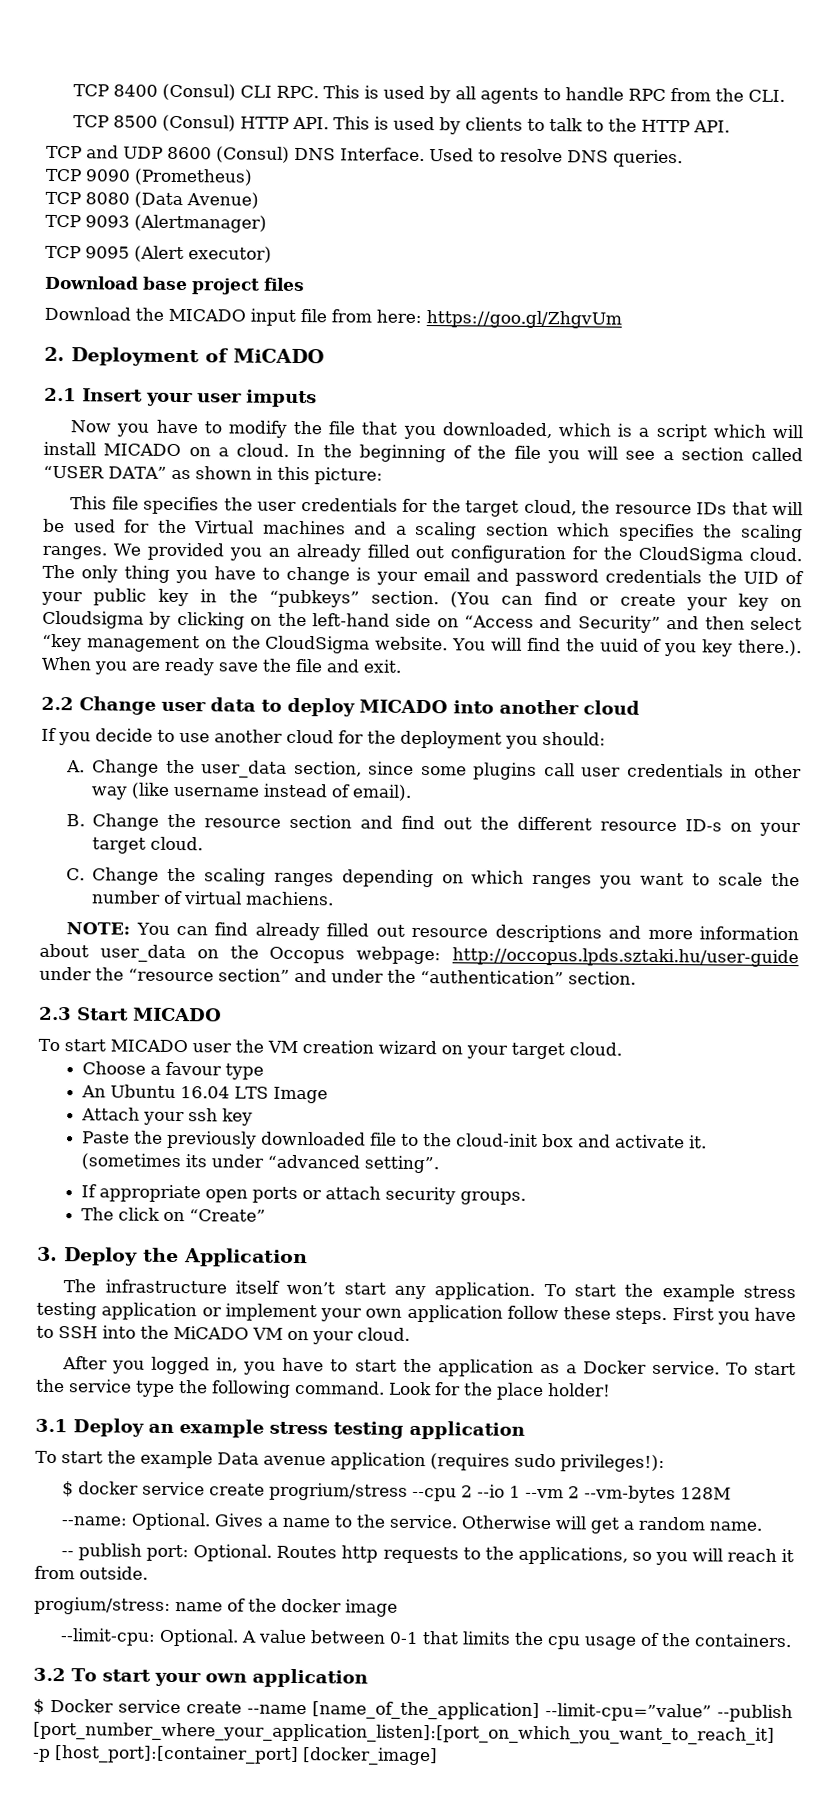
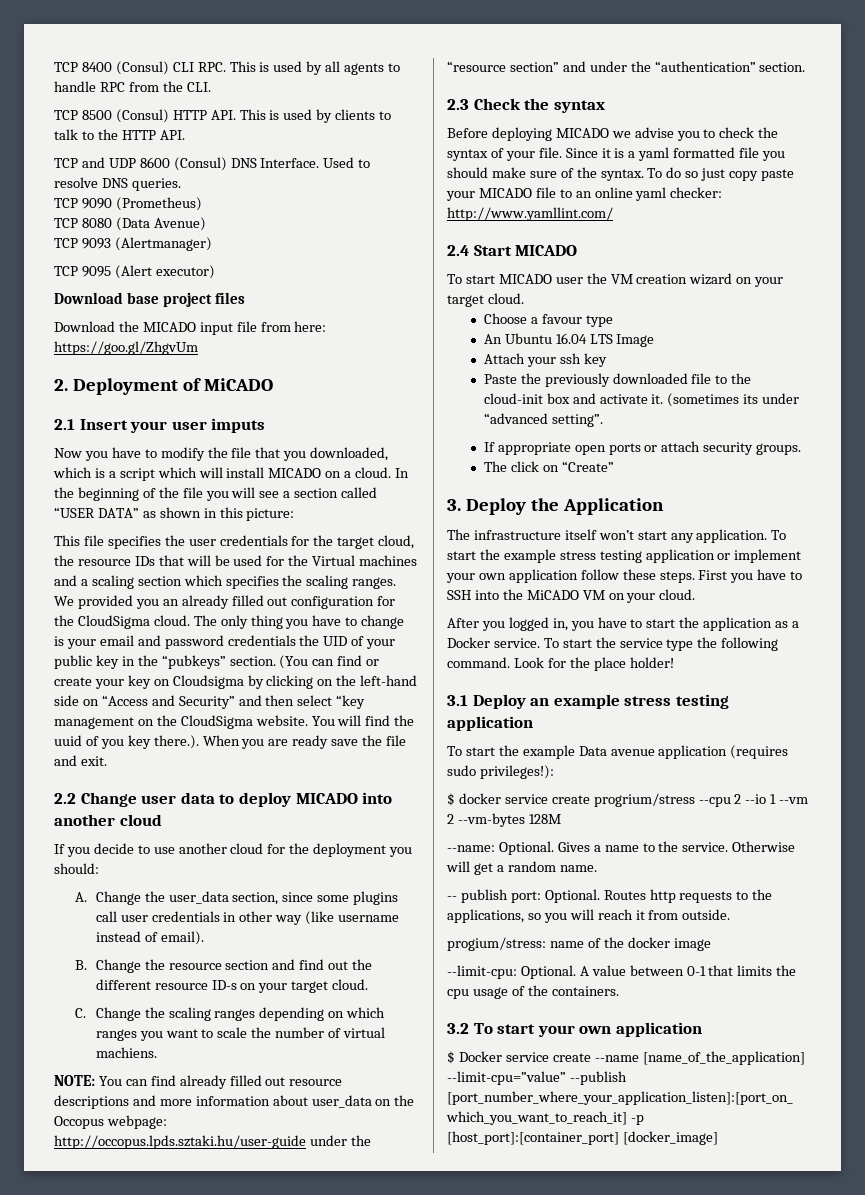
(72, 1013) none -> [473,98,605,113] [447,127,779,141] [447,147,786,161] [447,167,795,181] [446,187,723,201] [447,207,613,221] [447,245,469,256] Check the syntax // Before deploying MICADO we advise you to check the syntax of your file. Since it is a yaml formatted file you should make sure of the syntax. To do so just copy paste your MICADO file to an online yaml checker: http://www.yamllint.com/ // 2.4

